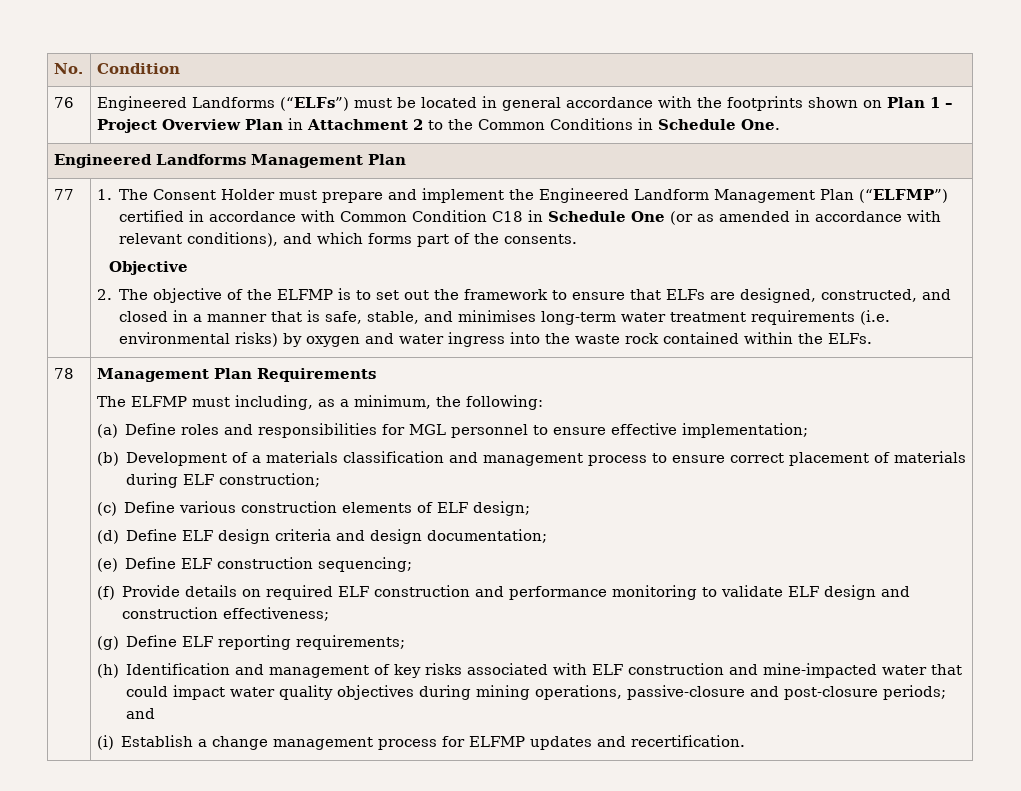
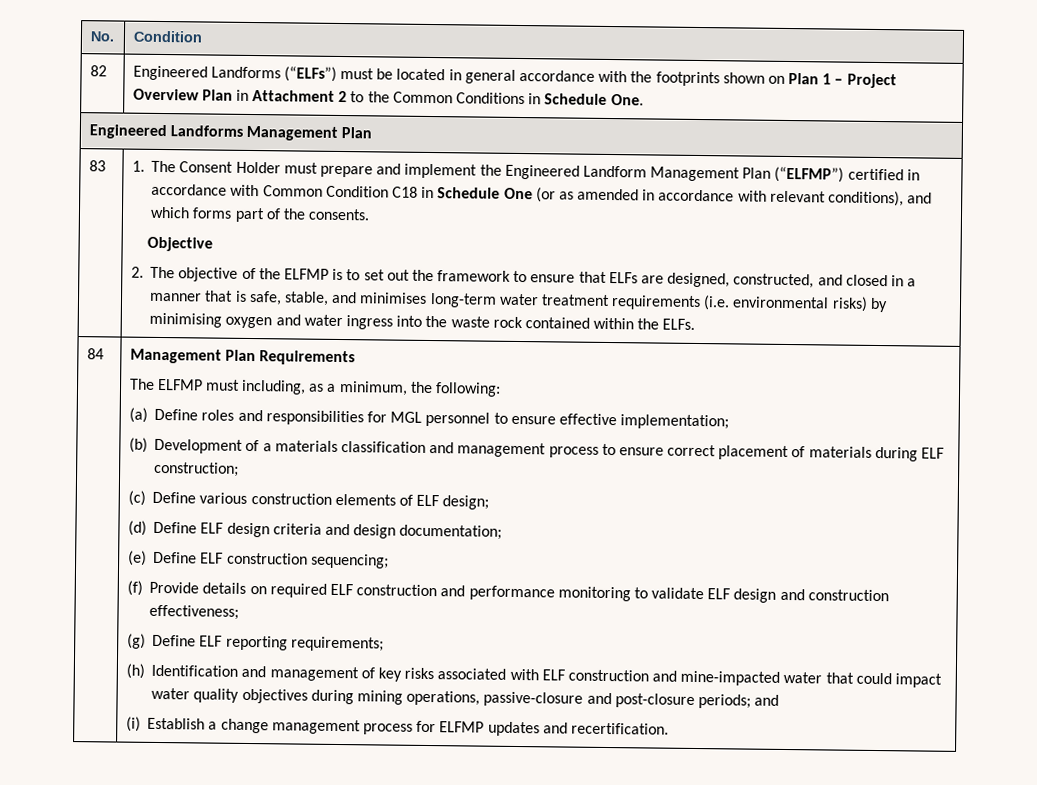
[53,97,74,108] 76 -> [89,65,107,77] 82
[53,189,74,200] 77 -> [88,160,106,172] 83
(302, 340) none -> [149,312,223,328] minimising
[53,368,74,379] 78 -> [86,348,104,360] 84

